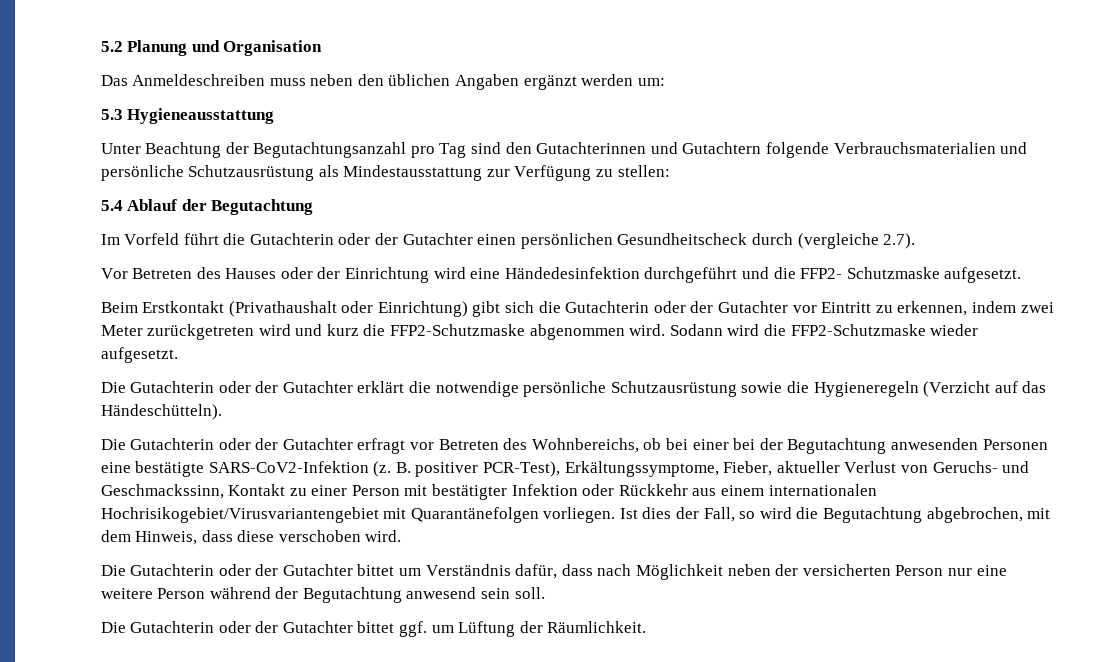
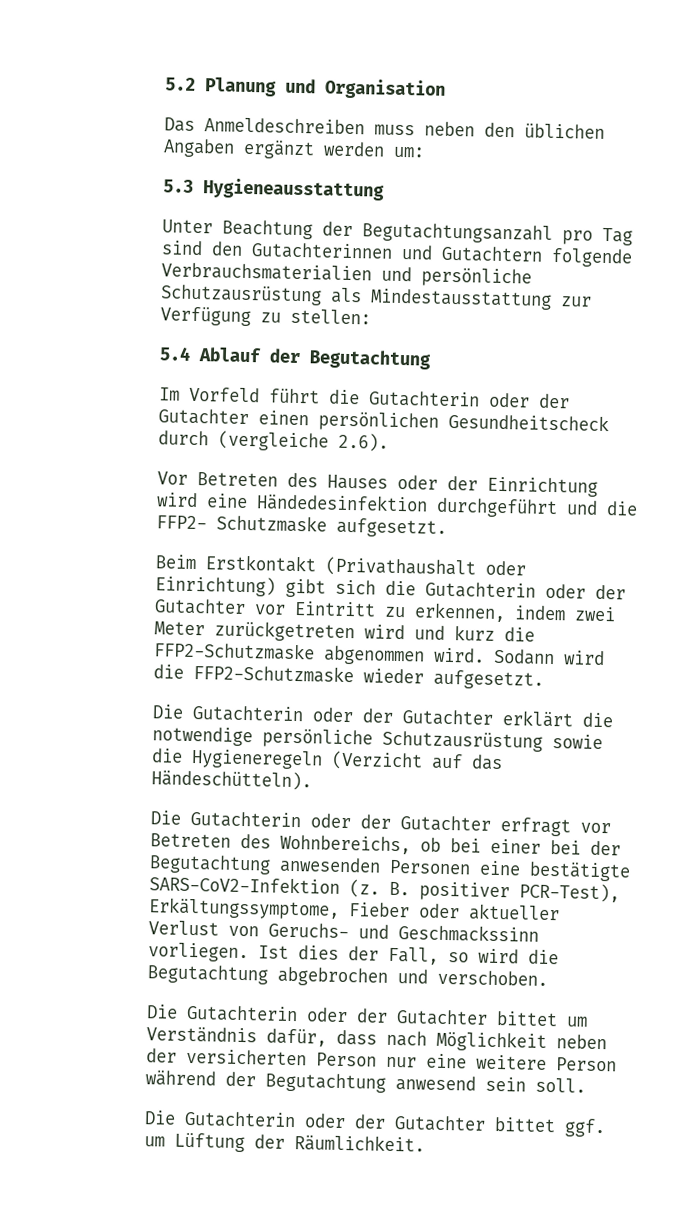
[883,233,916,249] 2.7). -> [338,432,390,452] 2.6).
[723,461,773,476] Fieber, -> [348,902,461,919] Fieber oder
[100,484,877,500] [100,507,539,523] Geschmackssinn, Kontakt zu einer Person mit bestätigter Infektion oder Rückkehr aus einem internationalen Hochrisikogebiet/Virusvariantengebiet mit Quarantänefolgen -> [398,924,540,943] Geschmackssinn
[926,507,1051,523] [100,530,402,545] abgebrochen, mit dem Hinweis, dass diese verschoben wird. -> [277,966,549,987] abgebrochen und verschoben.

